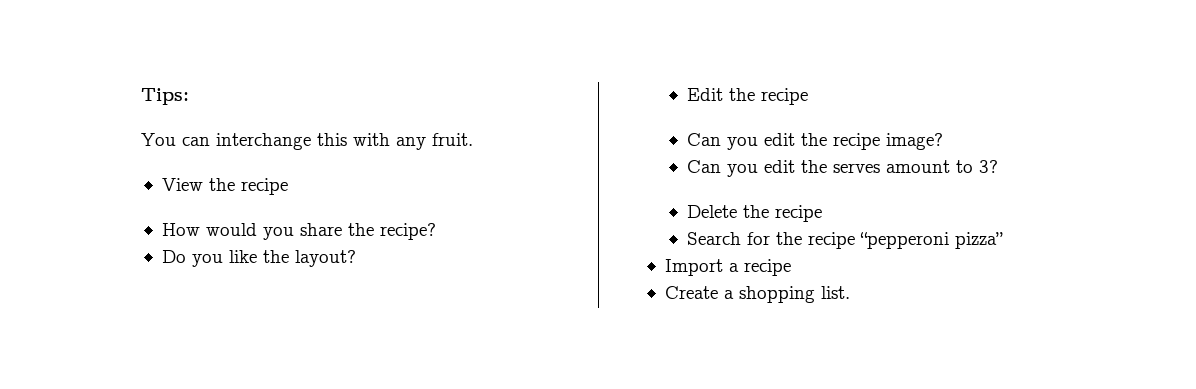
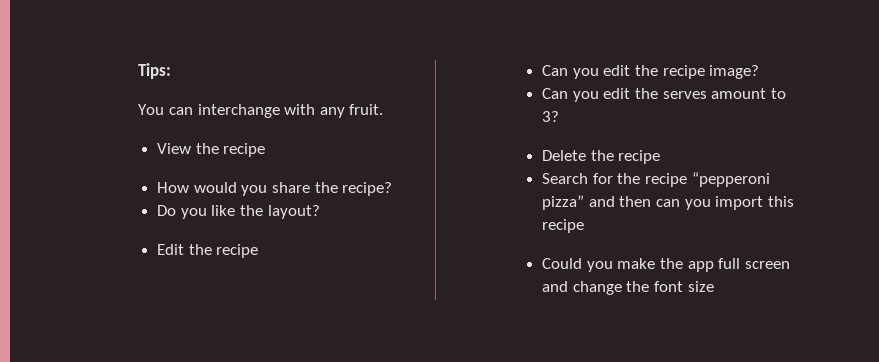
[316,133,347,146] this -> (280, 111) none
[664,259,791,276] [664,286,850,303] // Import a recipe // Create a shopping list. -> [588,196,794,210] [542,219,585,233] [542,258,790,272] [542,281,714,295] and then can you import this recipe // Could you make the app full screen and change the font size

